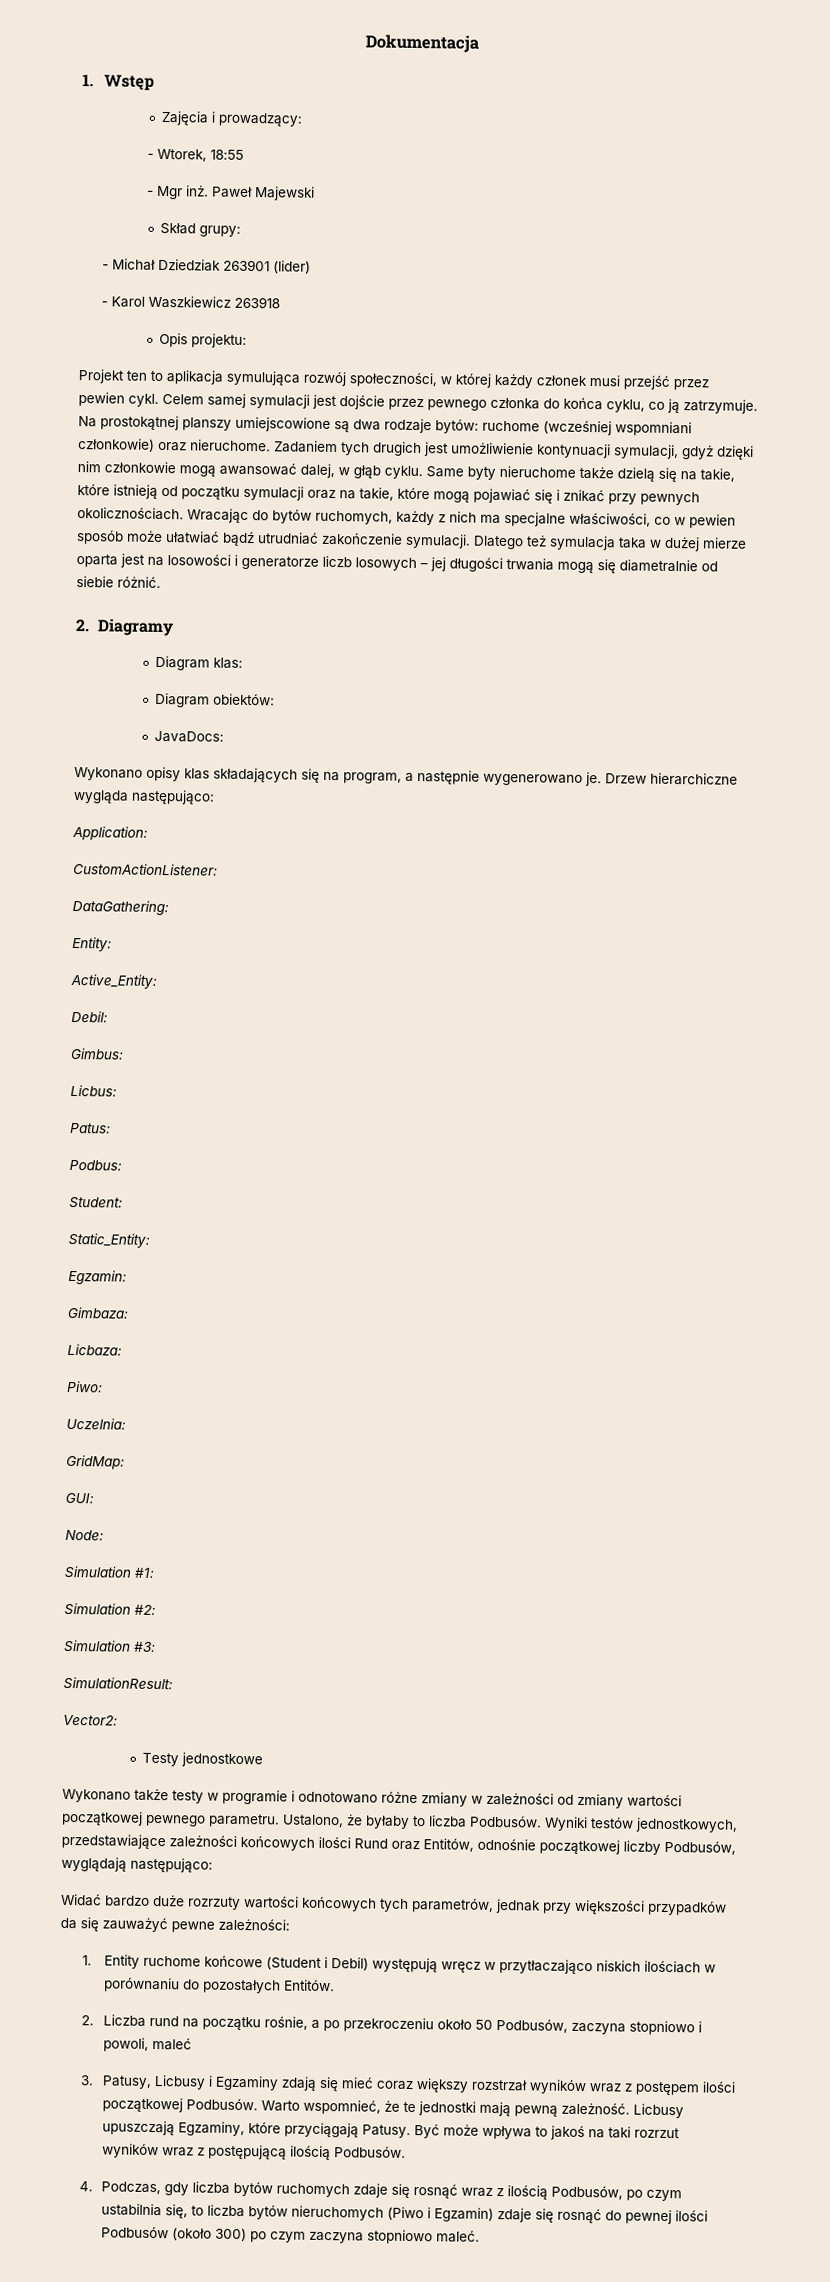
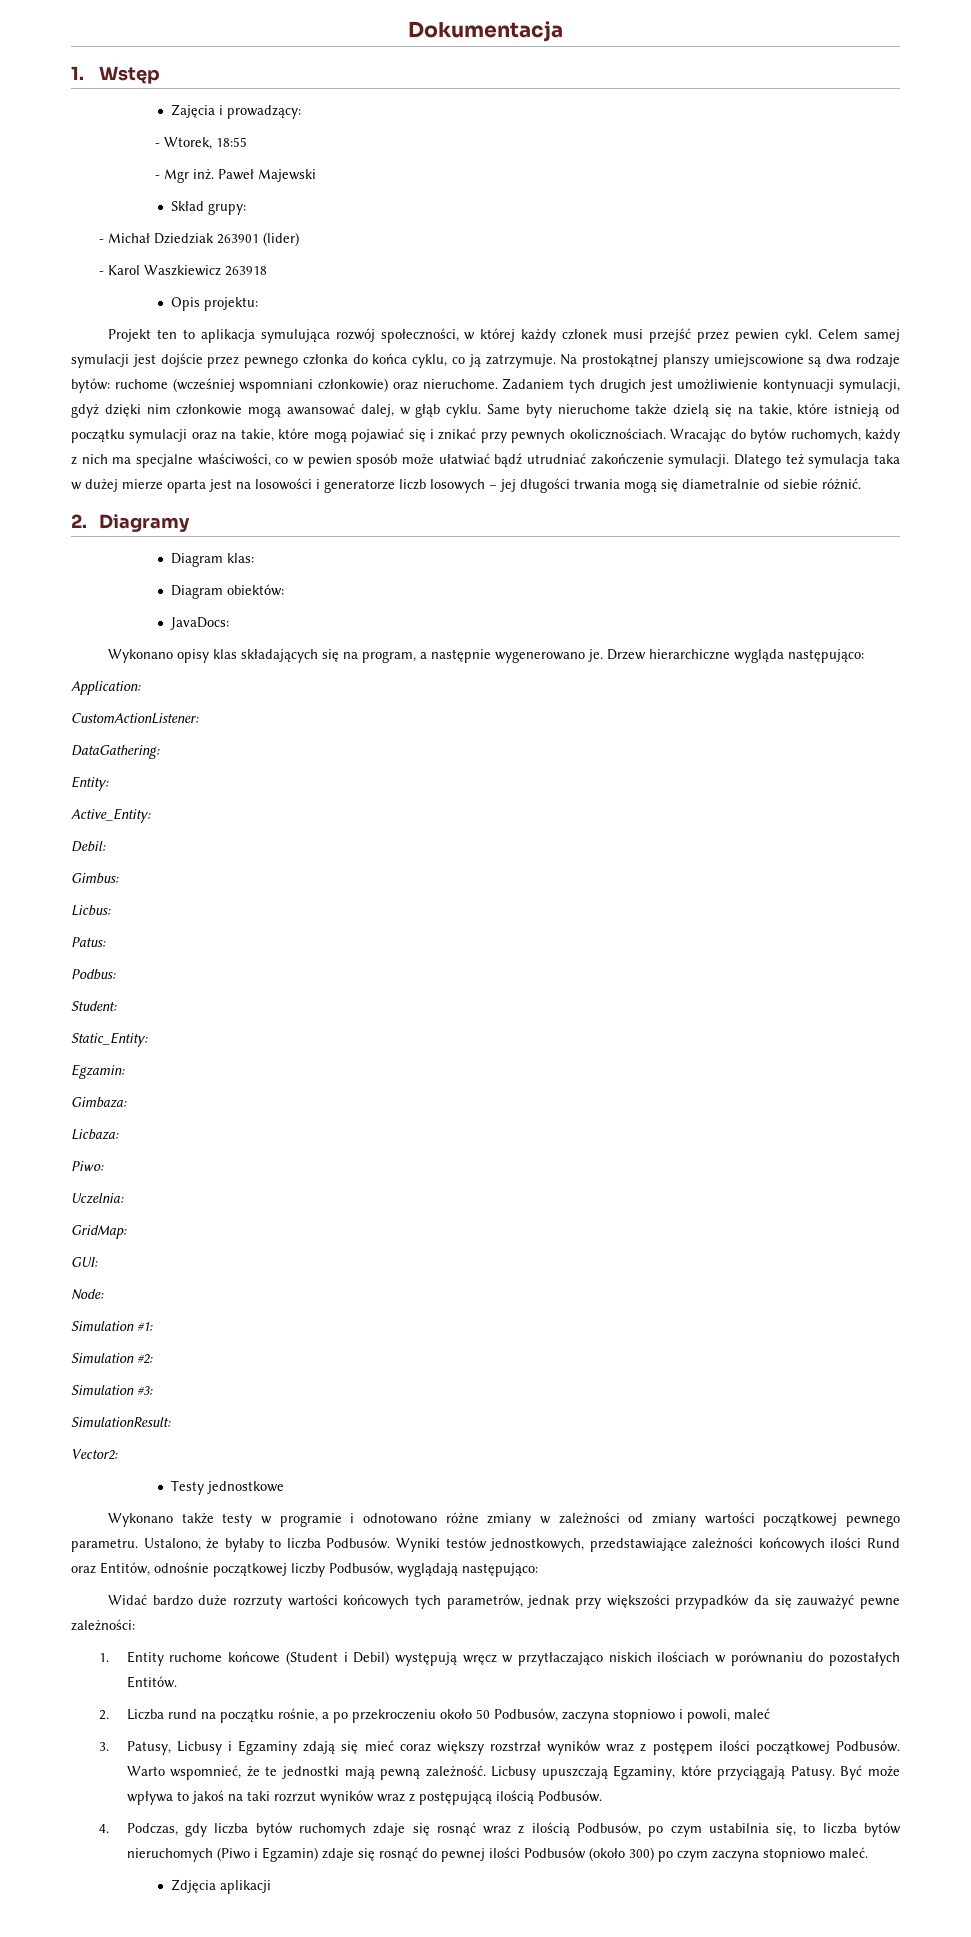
(480, 2236) none -> [170,1879,271,1894] // Zdjęcia aplikacji

